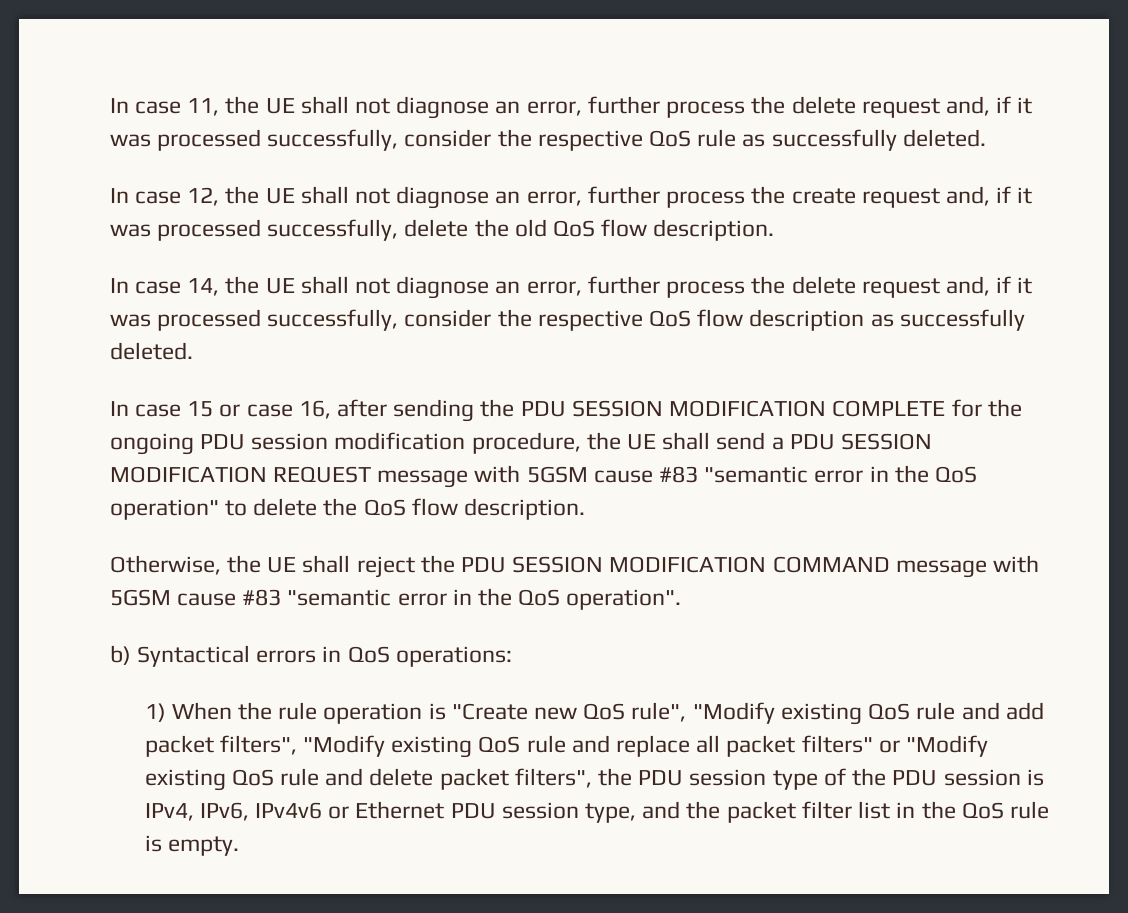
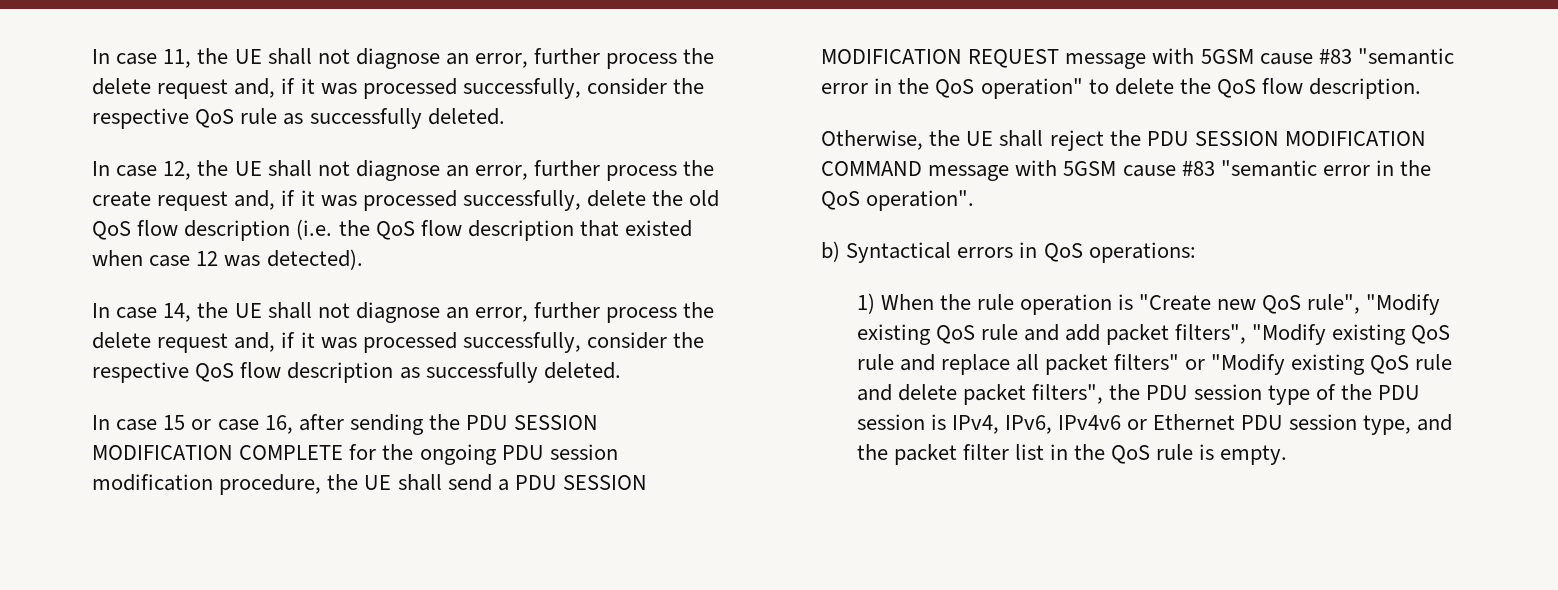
[653,219,775,241] description. -> [184,219,692,241] [92,249,363,270] description (i.e. the QoS flow description that existed when case 12 was detected).

